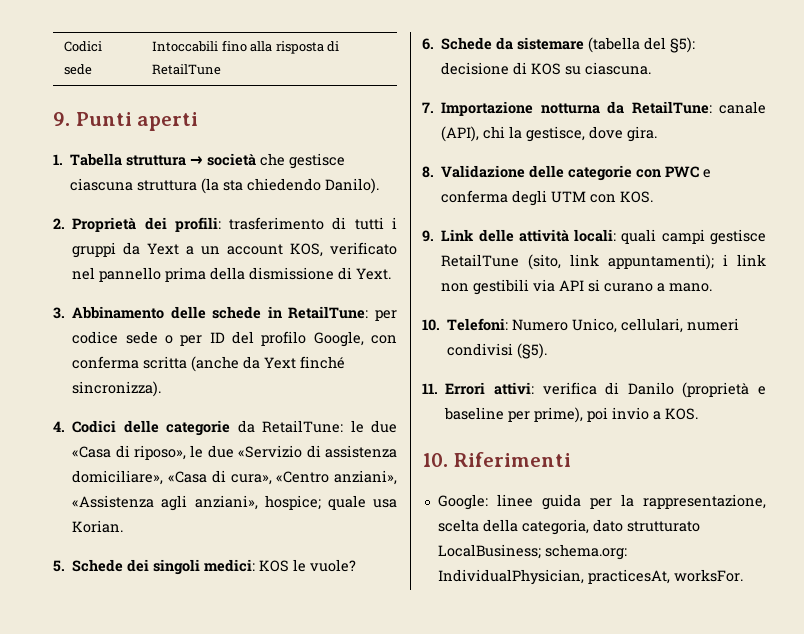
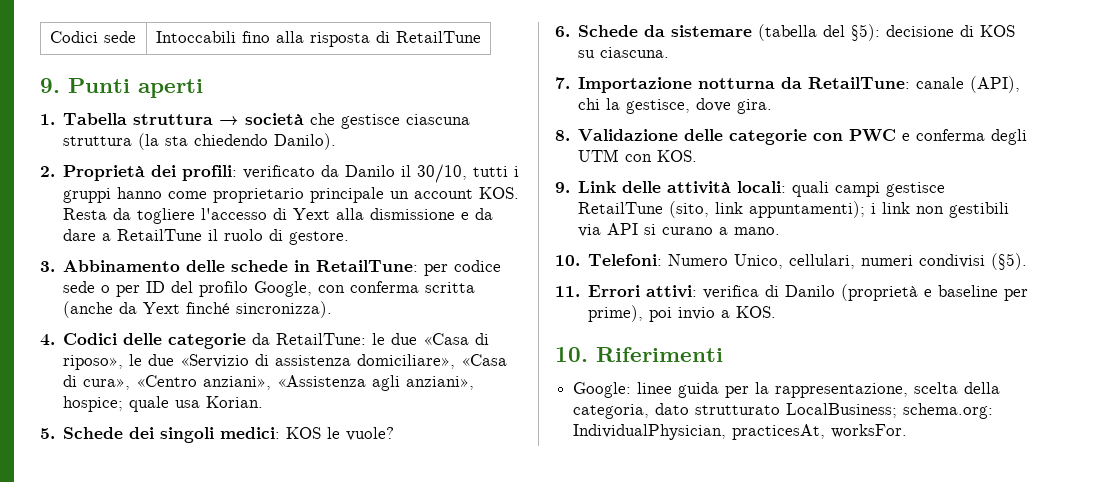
[229,217,398,230] [72,242,398,258] [72,267,392,282] trasferimento di tutti i gruppi da Yext a un account KOS, verificato nel pannello prima della dismissione di Yext. -> [243,164,520,183] [63,187,520,203] [63,208,494,224] [63,229,350,245] verificato da Danilo il 30/10, tutti i gruppi hanno come proprietario principale un account KOS. Resta da togliere l'accesso di Yext alla dismissione e da dare a RetailTune il ruolo di gestore.

